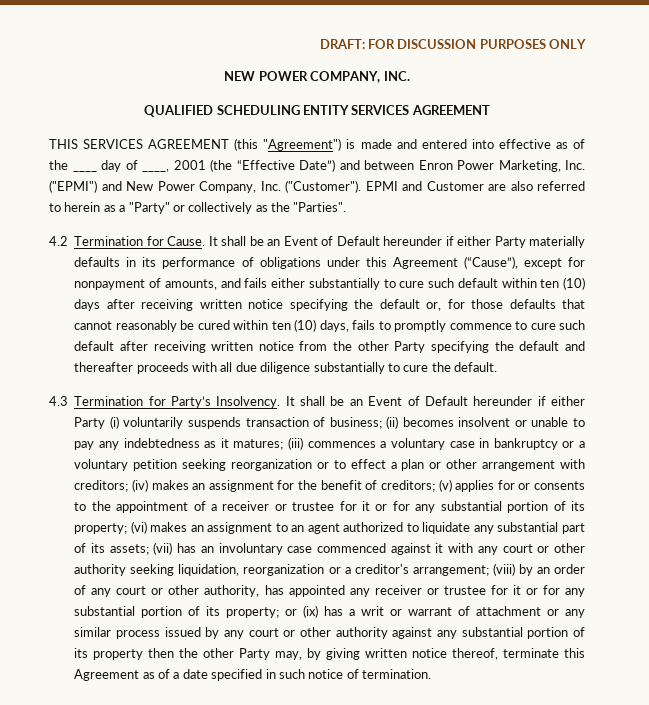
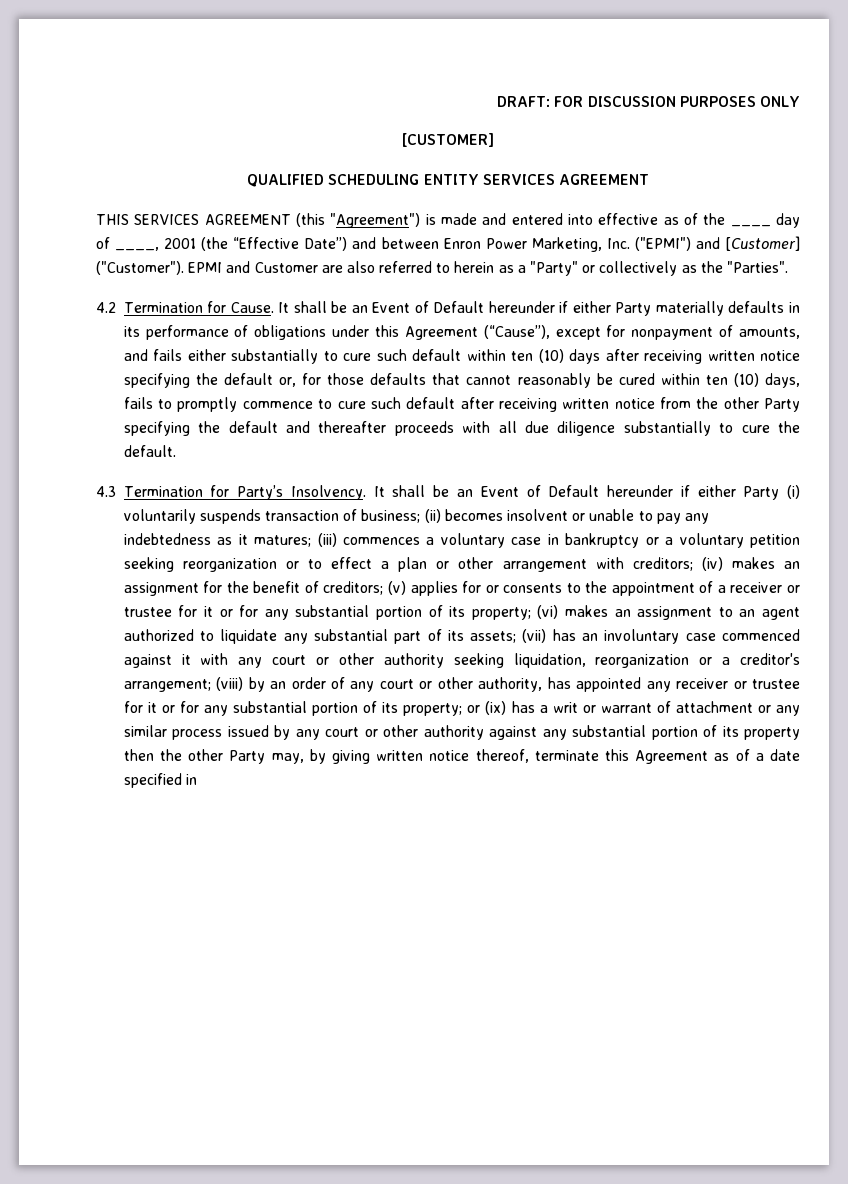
[224,71,410,83] NEW POWER COMPANY, INC. -> [402,133,494,147] [CUSTOMER]
[126,181,281,193] New Power Company, Inc. -> [724,236,800,251] [Customer]
[278,669,431,679] such notice of termination. -> (197, 779) none

